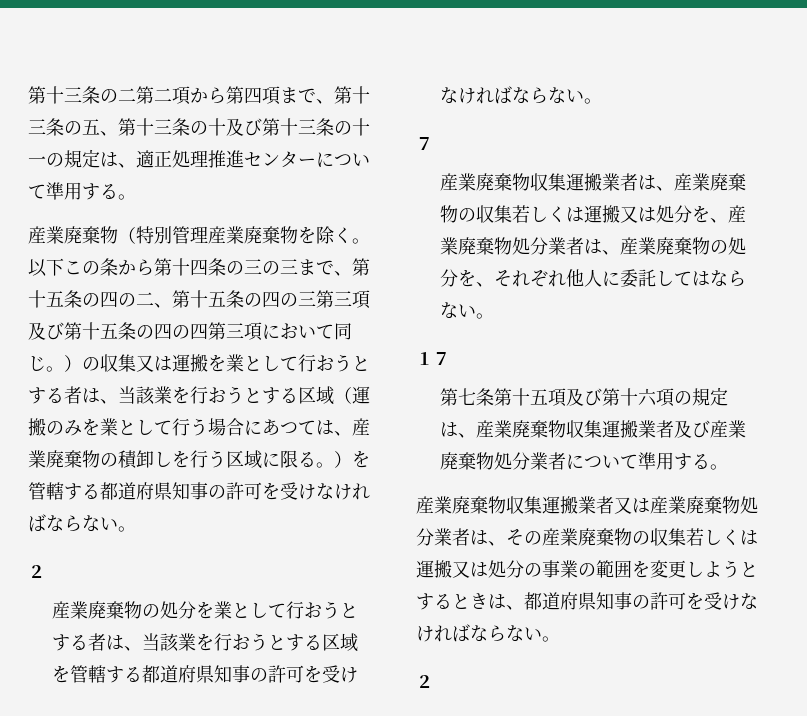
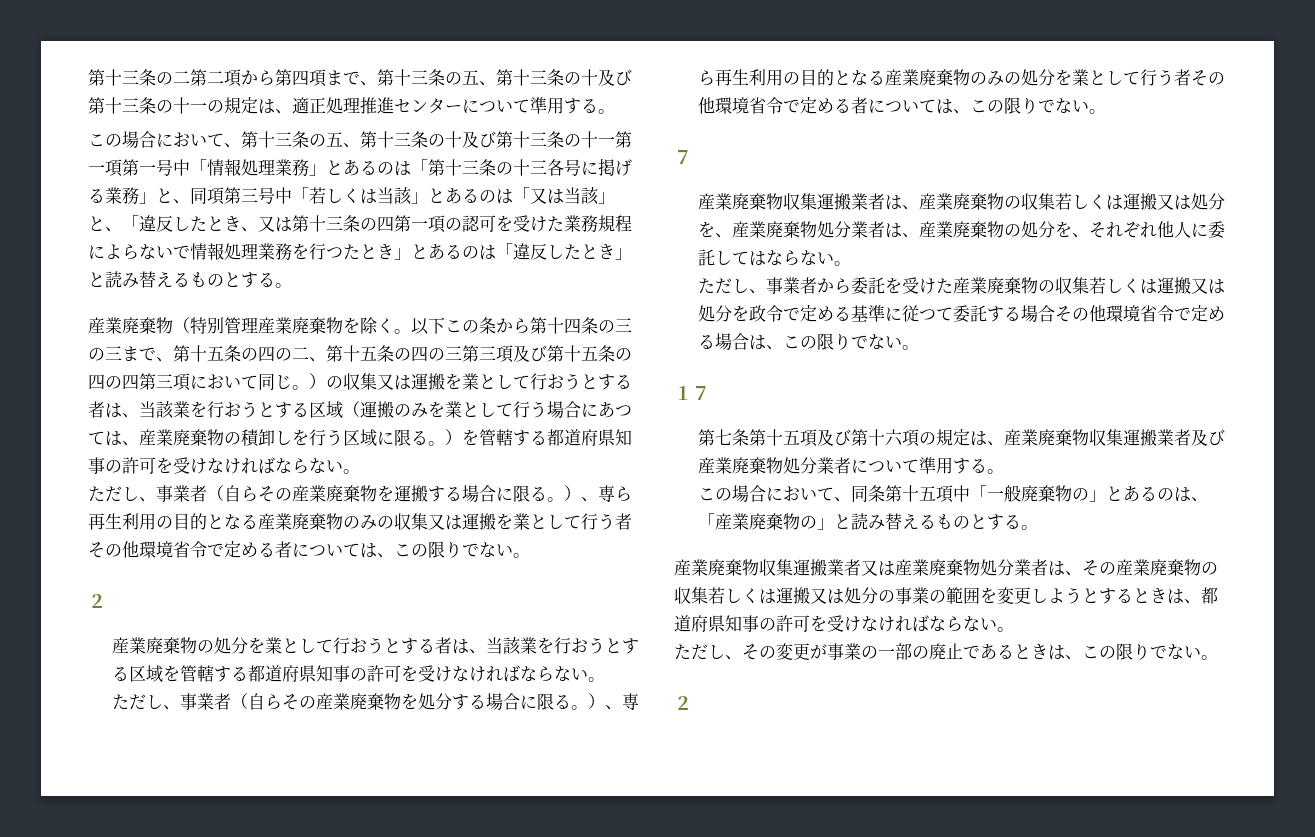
(136, 197) none -> [88,131,632,148] [88,158,632,177] [88,187,615,205] [88,215,632,233] [88,243,632,260] [88,271,292,288] // この場合において、第十三条の五、第十三条の十及び第十三条の十一第一項第一号中「情報処理業務」とあるのは「第十三条の十三各号に掲げる業務」と、同項第三号中「若しくは当該」とあるのは「又は当該」と、「違反したとき、又は第十三条の四第一項の認可を受けた業務規程によらないで情報処理業務を行つたとき」とあるのは「違反したとき」と読み替えるものとする。
(136, 529) none -> [88,485,632,502] [88,513,632,530] [88,541,530,558] // ただし、事業者（自らその産業廃棄物を運搬する場合に限る。）、専ら再生利用の目的となる産業廃棄物のみの収集又は運搬を業として行う者その他環境省令で定める者については、この限りでない。
(603, 101) none -> [112,693,640,710] [698,69,1226,86] [698,97,1107,114] // ただし、事業者（自らその産業廃棄物を処分する場合に限る。）、専ら再生利用の目的となる産業廃棄物のみの処分を業として行う者その他環境省令で定める者については、この限りでない。
(495, 316) none -> [698,277,1226,295] [698,305,1226,323] [698,333,920,350] // ただし、事業者から委託を受けた産業廃棄物の収集若しくは運搬又は処分を政令で定める基準に従つて委託する場合その他環境省令で定める場合は、この限りでない。
(729, 467) none -> [698,485,1209,503] [698,513,1039,530] // この場合において、同条第十五項中「一般廃棄物の」とあるのは、「産業廃棄物の」と読み替えるものとする。
(560, 639) none -> [674,643,1218,660] // ただし、その変更が事業の一部の廃止であるときは、この限りでない。

